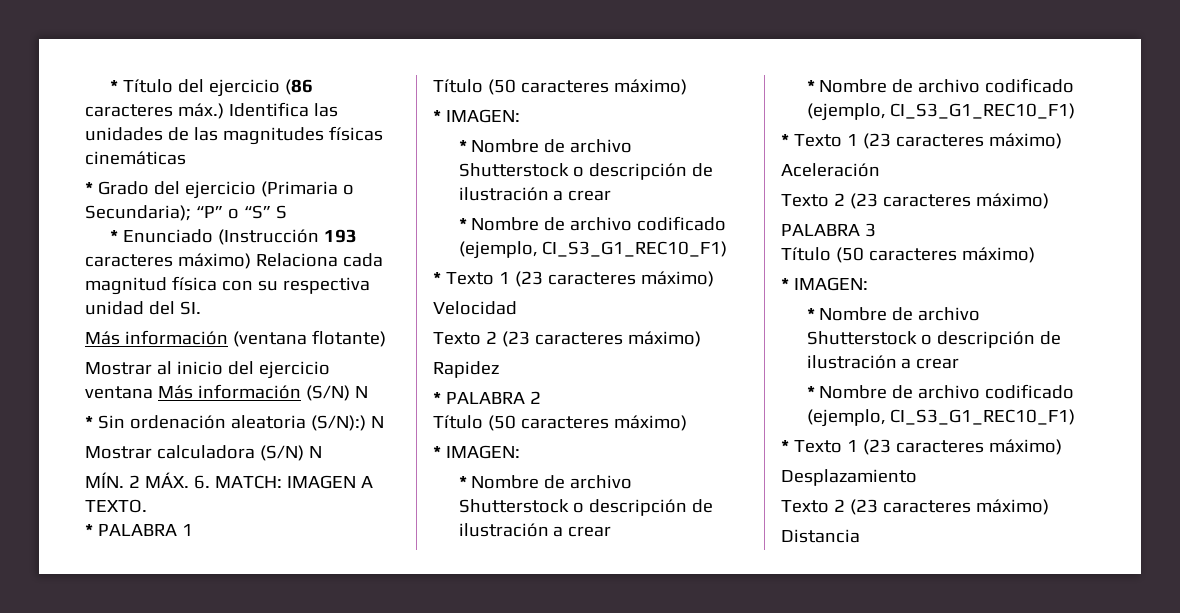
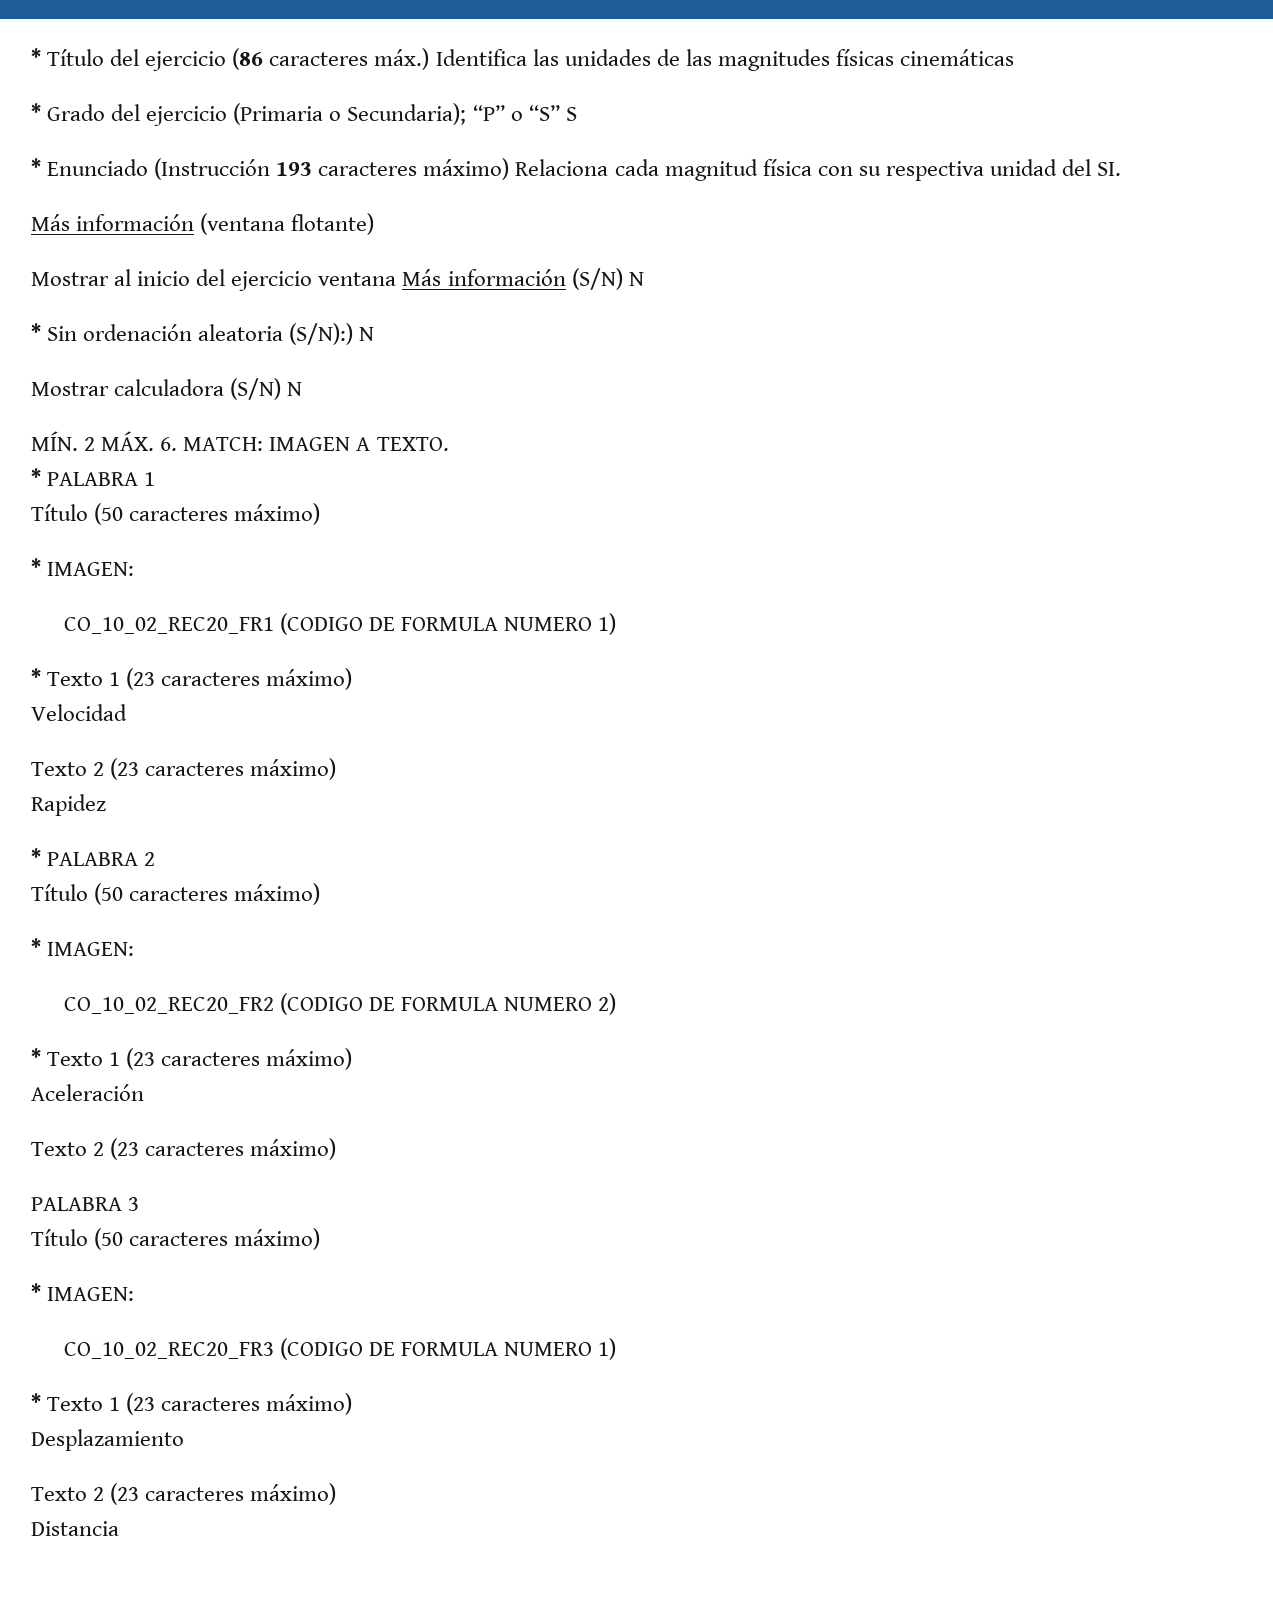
[458,139,633,153] [458,163,714,180] [458,187,612,201] [458,216,727,231] [458,241,728,259] * Nombre de archivo Shutterstock o descripción de ilustración a crear // * Nombre de archivo codificado (ejemplo, CI_S3_G1_REC10_F1) -> [64,613,617,635] CO_10_02_REC20_FR1 (CODIGO DE FORMULA NUMERO 1)
[458,475,633,489] [458,499,714,516] [458,523,612,537] [806,78,1075,93] [806,103,1076,121] * Nombre de archivo Shutterstock o descripción de ilustración a crear // * Nombre de archivo codificado (ejemplo, CI_S3_G1_REC10_F1) -> [64,993,617,1015] CO_10_02_REC20_FR2 (CODIGO DE FORMULA NUMERO 2)
[806,307,981,321] [806,331,1062,348] [806,355,960,369] [806,384,1075,399] [806,409,1076,427] * Nombre de archivo Shutterstock o descripción de ilustración a crear // * Nombre de archivo codificado (ejemplo, CI_S3_G1_REC10_F1) -> [64,1338,617,1360] CO_10_02_REC20_FR3 (CODIGO DE FORMULA NUMERO 1)

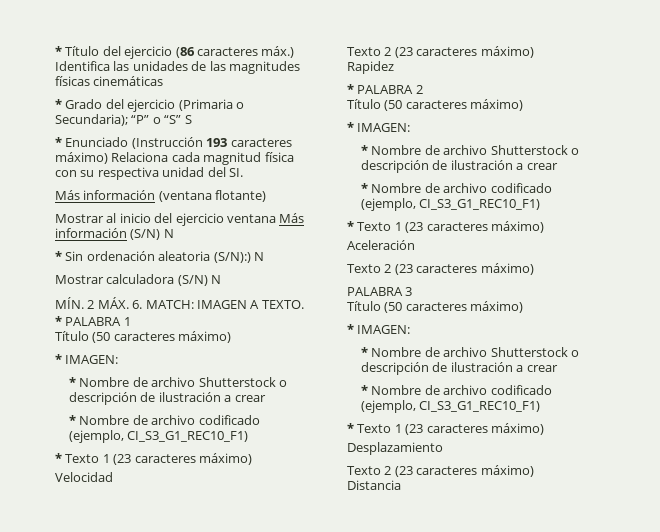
[64,613,617,635] CO_10_02_REC20_FR1 (CODIGO DE FORMULA NUMERO 1) -> [68,377,287,387] [68,392,266,405] [68,415,260,425] [68,430,249,443] * Nombre de archivo Shutterstock o descripción de ilustración a crear // * Nombre de archivo codificado (ejemplo, CI_S3_G1_REC10_F1)
[64,993,617,1015] CO_10_02_REC20_FR2 (CODIGO DE FORMULA NUMERO 2) -> [360,145,579,155] [360,160,558,173] [360,183,552,193] [360,198,541,211] * Nombre de archivo Shutterstock o descripción de ilustración a crear // * Nombre de archivo codificado (ejemplo, CI_S3_G1_REC10_F1)
[64,1338,617,1360] CO_10_02_REC20_FR3 (CODIGO DE FORMULA NUMERO 1) -> [360,347,579,357] [360,362,558,375] [360,385,552,395] [360,400,541,413] * Nombre de archivo Shutterstock o descripción de ilustración a crear // * Nombre de archivo codificado (ejemplo, CI_S3_G1_REC10_F1)

